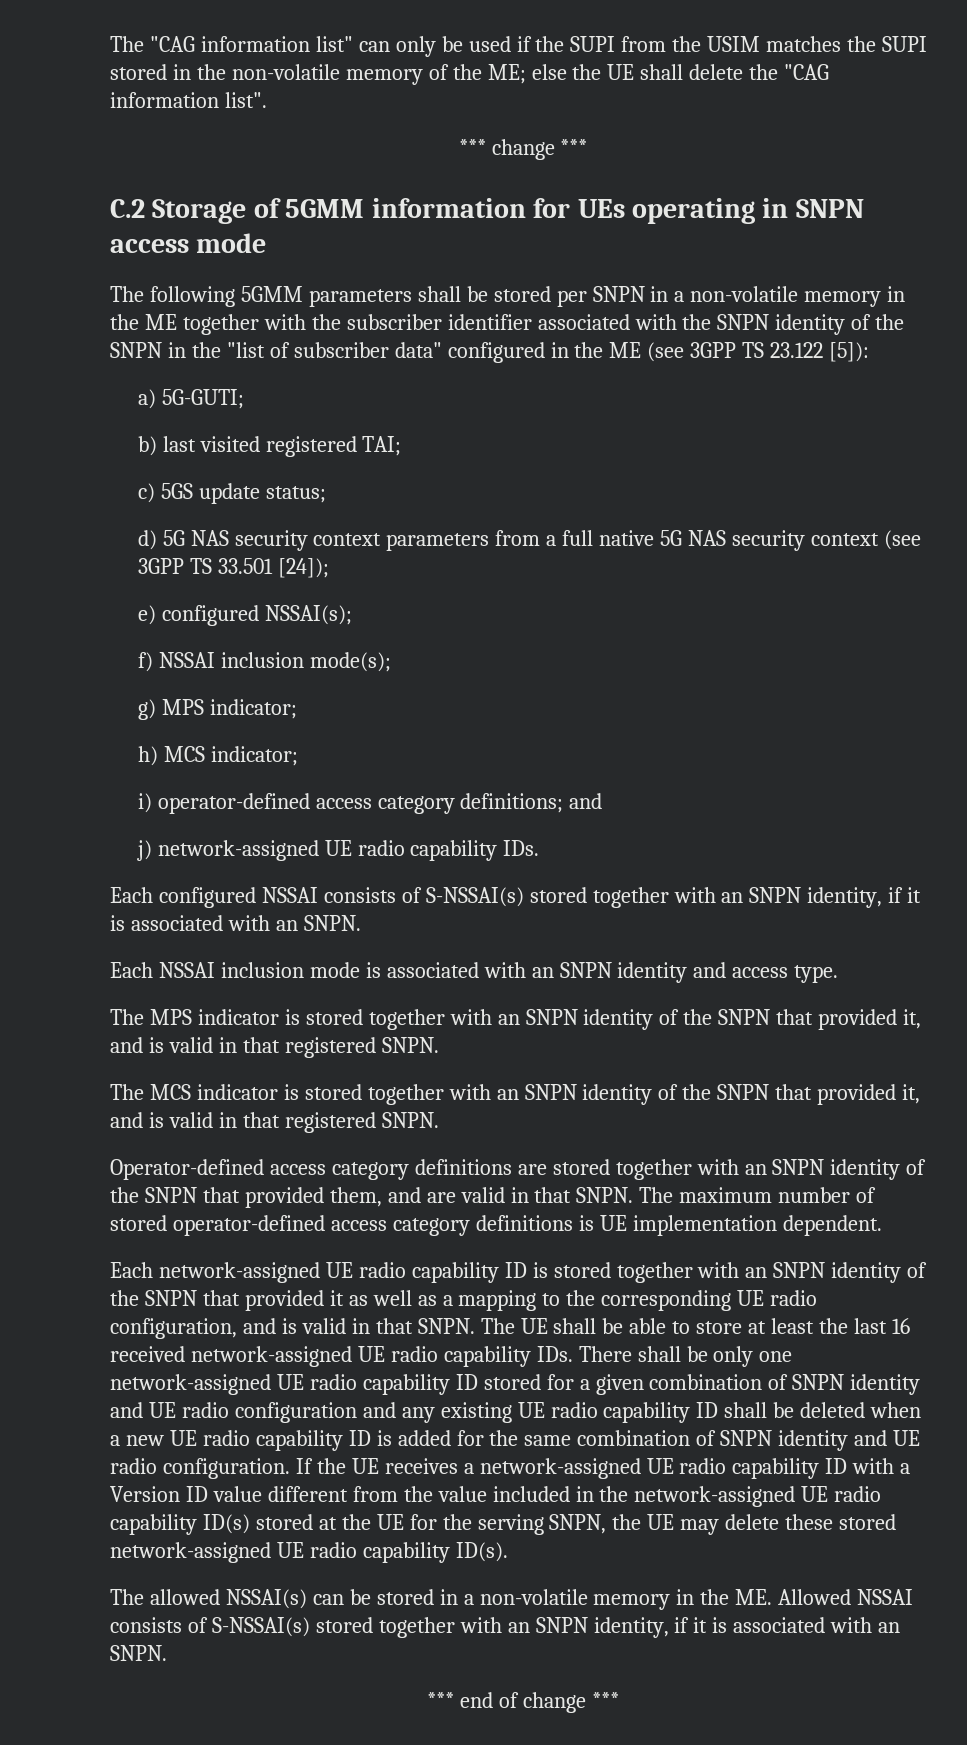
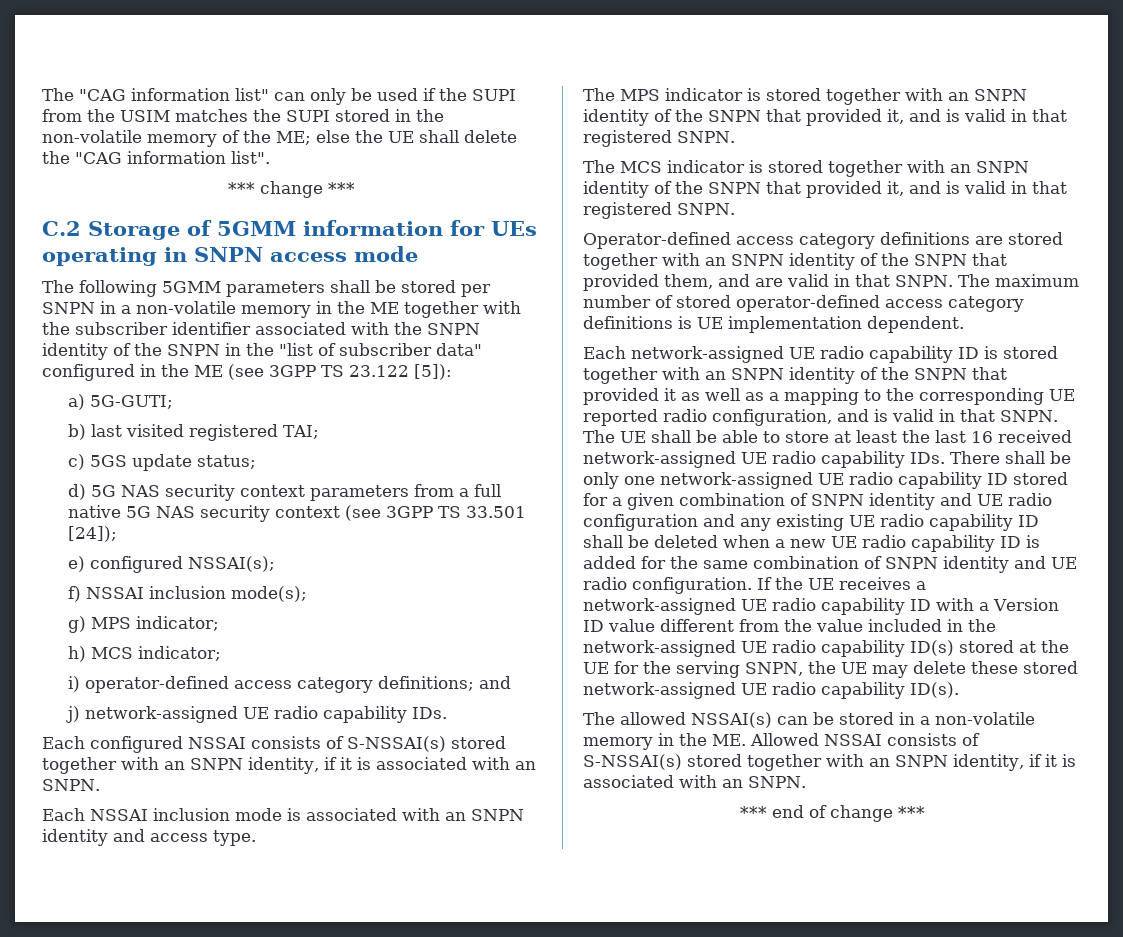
(765, 1298) none -> [583,409,658,426] reported

